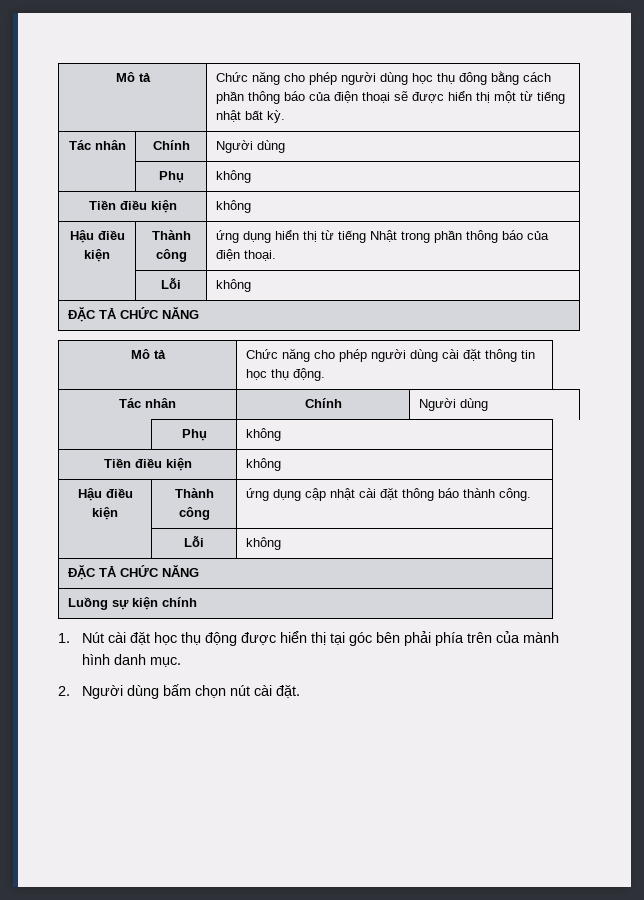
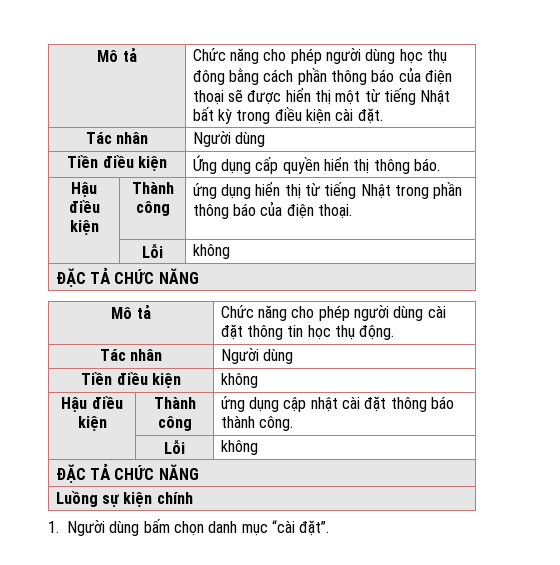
[215,110,285,123] [68,140,126,150] [152,140,190,150] [215,140,285,153] [158,171,184,183] [215,170,251,183] [88,200,177,213] [215,200,251,213] nhật bất kỳ. // Tác nhân | Chính | Người dùng // | Phụ | không // Tiền điều kiện | không -> [420,90,451,105] [192,107,383,124] [85,132,149,144] [192,131,266,147] [67,155,167,171] [192,155,441,174] Nhật bất kỳ trong điều kiện cài đặt. // Tác nhân | Người dùng // Tiền điều kiện | Ứng dụng cấp quyền hiển thị thông báo.
[304,398,342,408] [418,398,488,411] [181,429,207,441] [245,428,281,441] | Chính | Người dùng // | Phụ | không -> [220,348,294,364] | Người dùng
[81,631,559,646] [81,654,181,667] [58,684,300,699] Nút cài đặt học thụ động được hiển thị tại góc bên phải phía trên của mành hình danh mục. // 2. Người dùng bấm chọn nút cài đặt. -> [67,519,330,536] Người dùng bấm chọn danh mục “cài đặt”.

